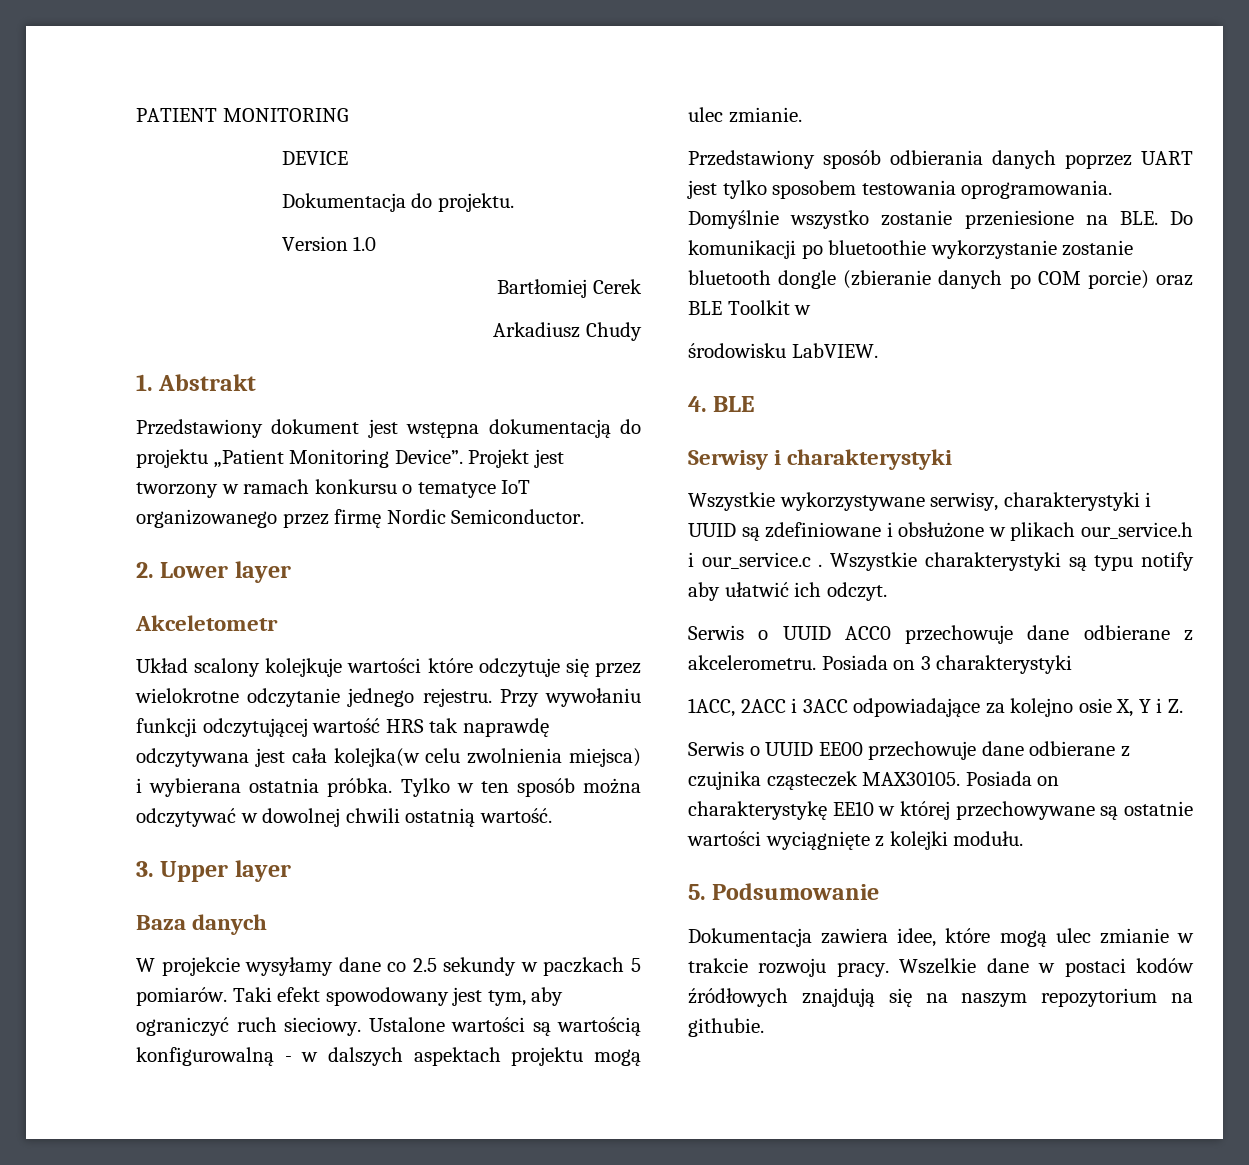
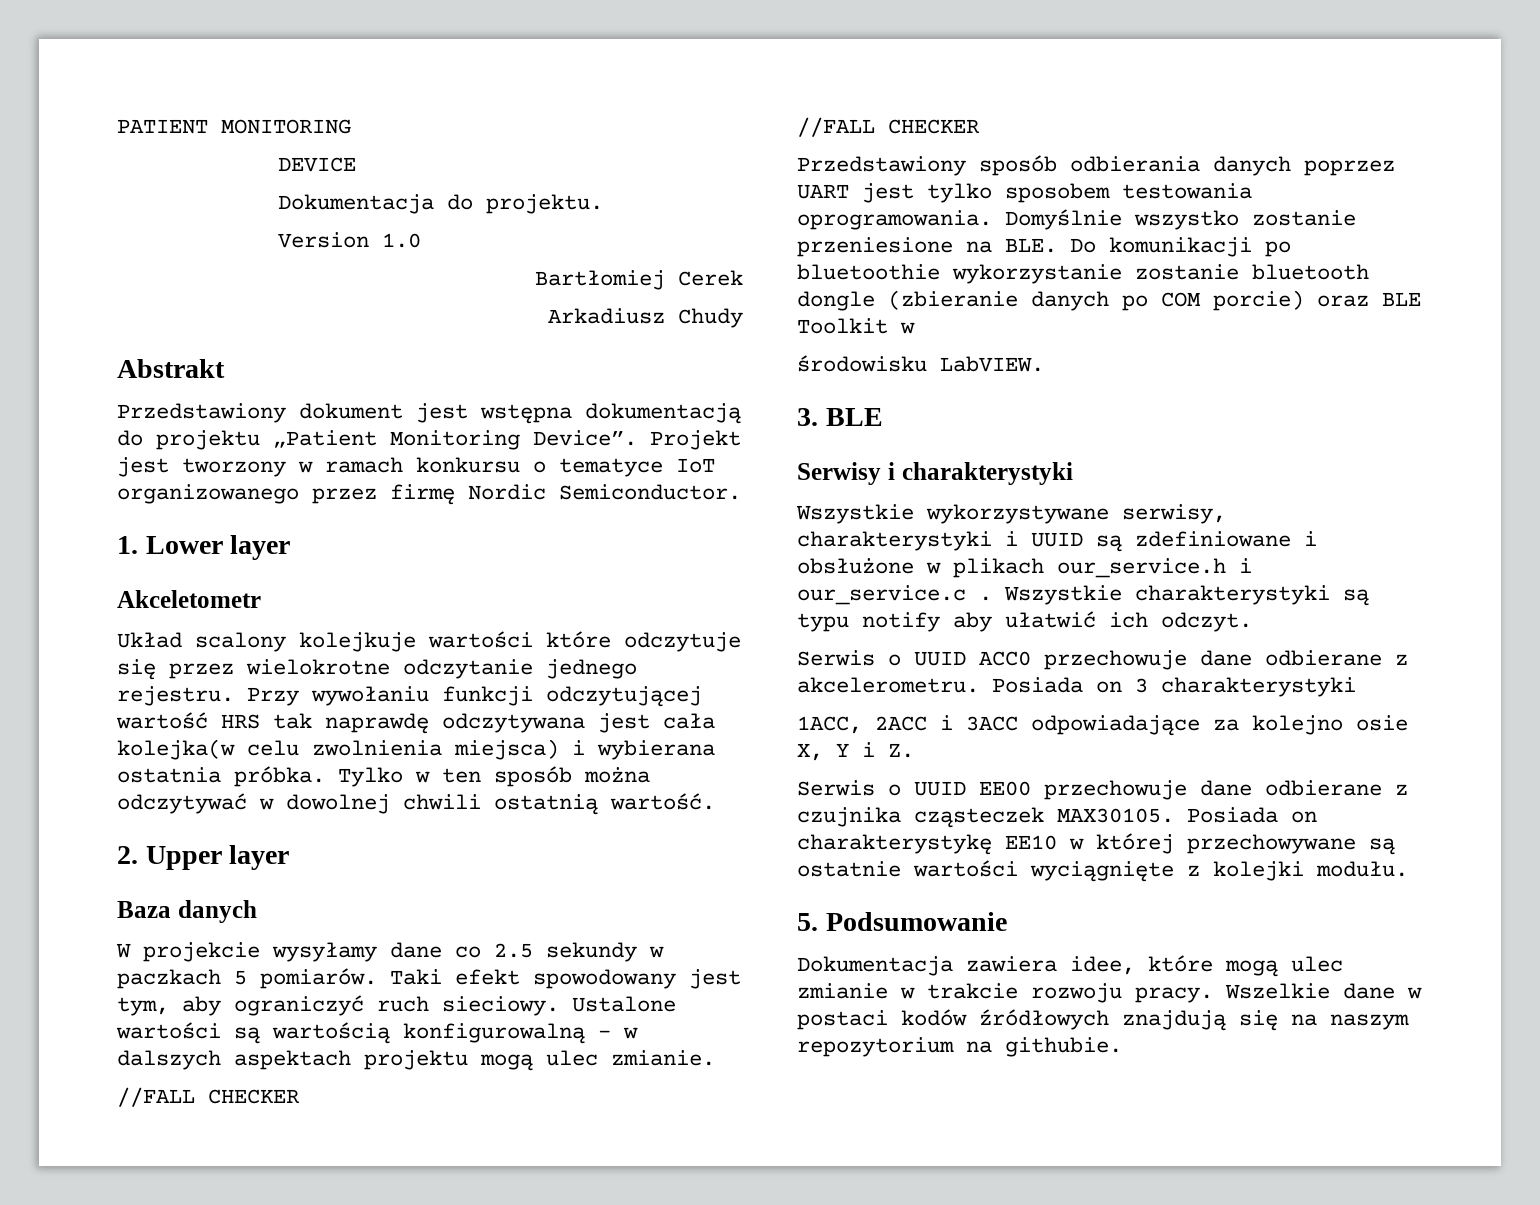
[136,374,153,391] 1. -> (743, 318) none
[136,562,154,578] 2. -> [117,536,138,554] 1.
[136,861,154,877] 3. -> [117,846,138,864] 2.
(802, 115) none -> [117,1087,300,1107] [797,117,980,137] // //FALL CHECKER // //FALL CHECKER
[688,396,707,412] 4. -> [797,408,818,426] 3.

